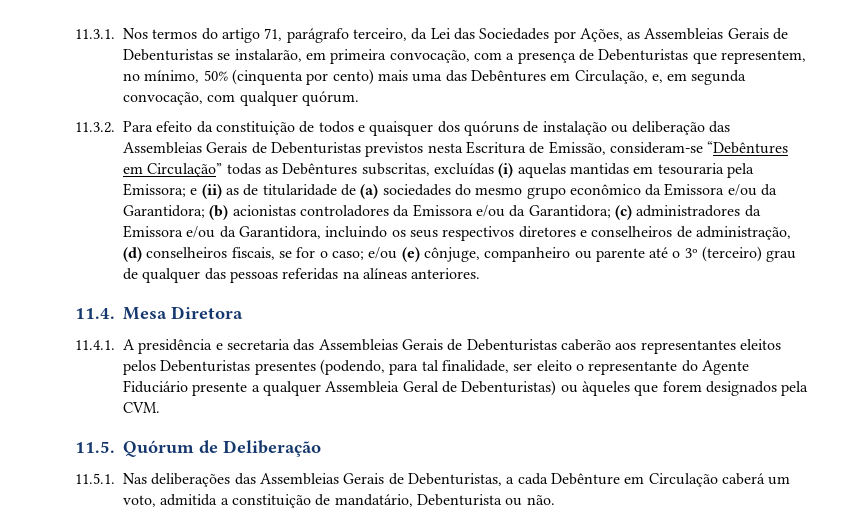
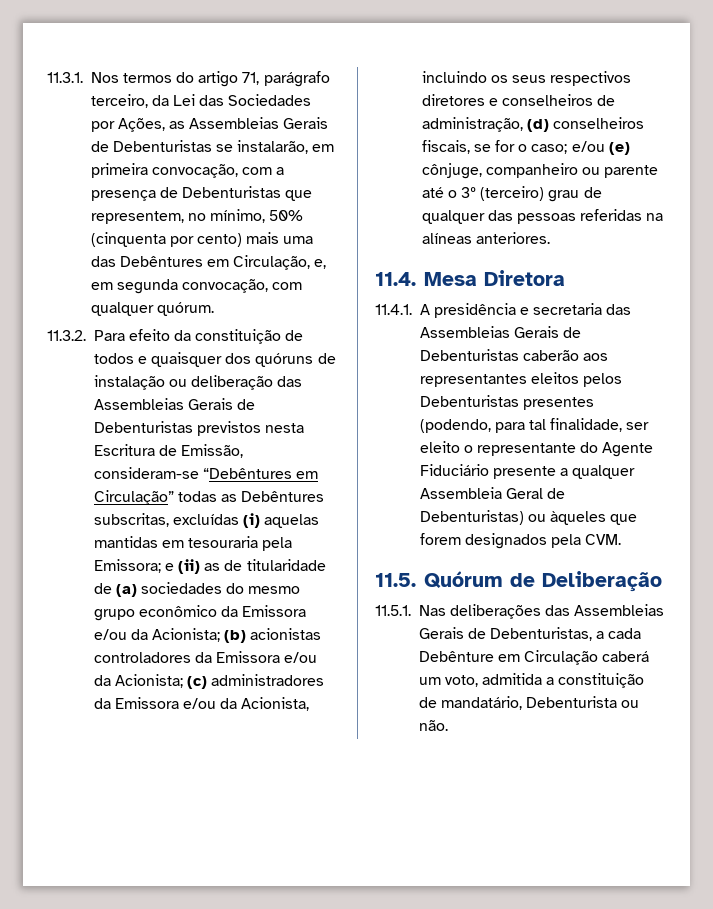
[123,205,205,218] Garantidora; -> [152,628,221,642] Acionista;
[528,205,611,218] Garantidora; -> [114,674,183,688] Acionista;
[238,226,321,239] Garantidora, -> [241,697,310,711] Acionista,

